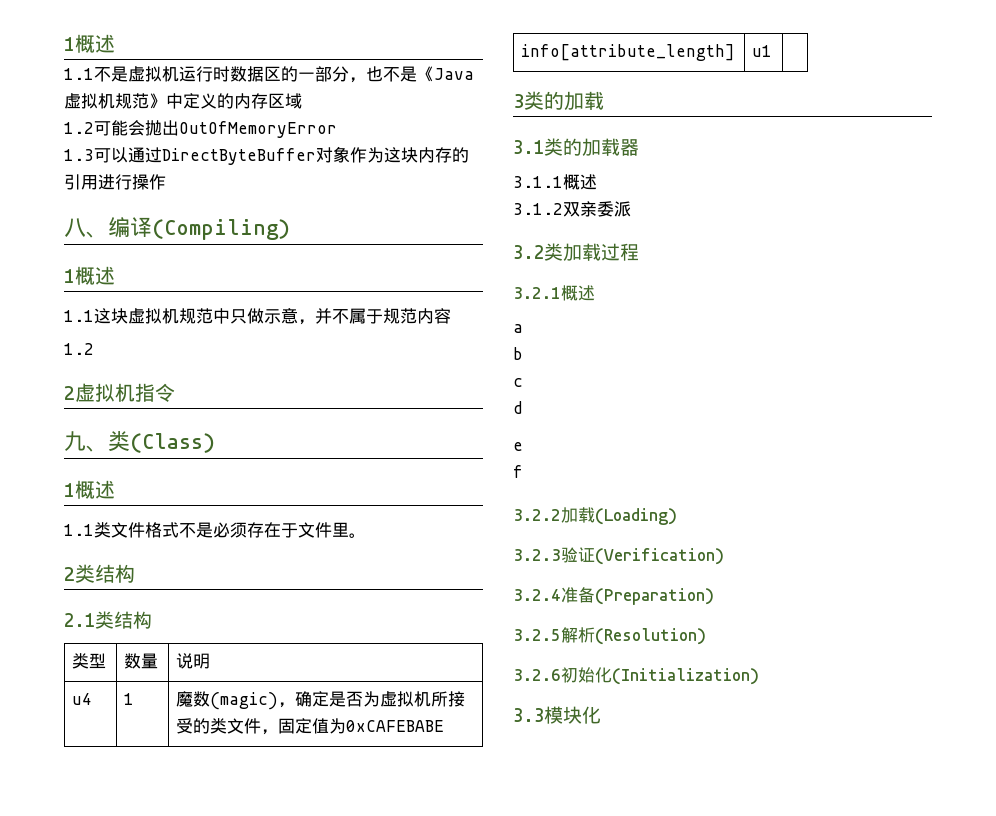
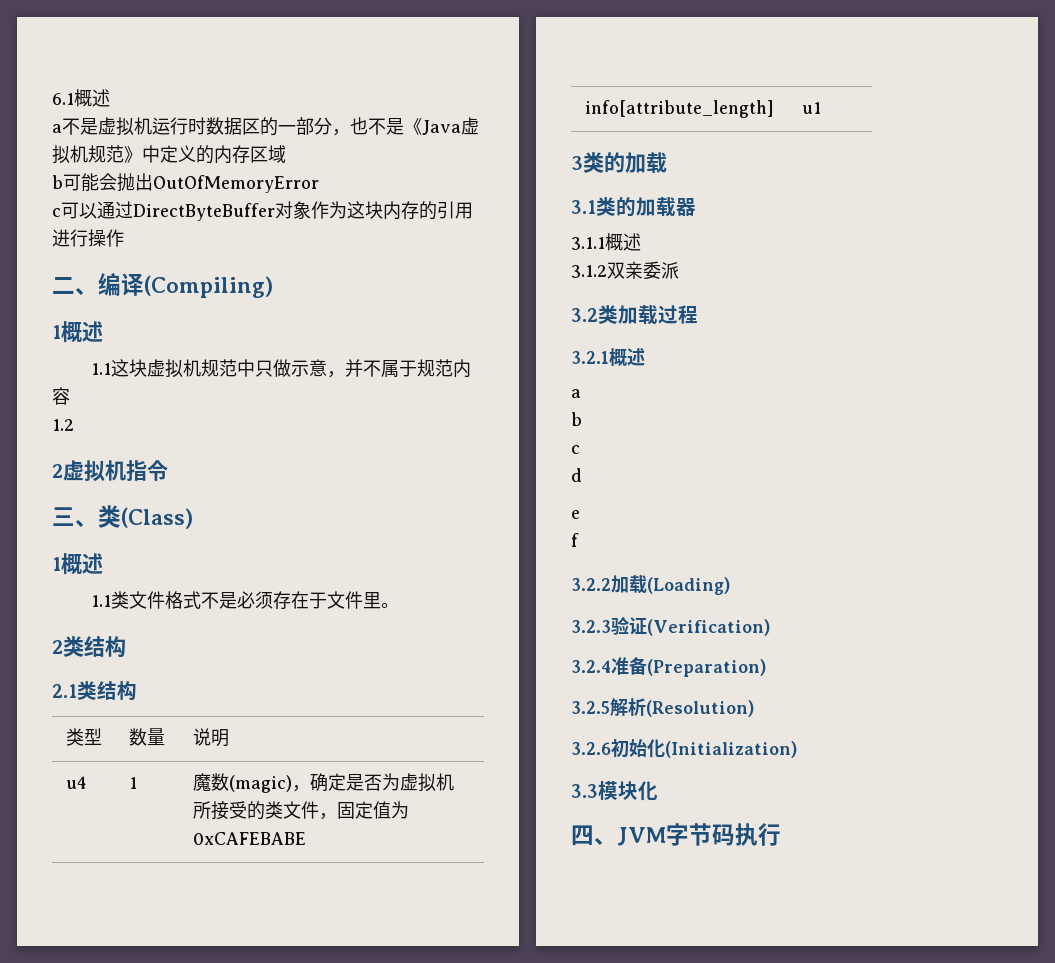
[64,34,115,53] [64,68,94,80] 1概述 // 1.1 -> [52,89,110,107] [52,124,62,133] 6.1概述 // a
[64,122,94,134] 1.2 -> [52,175,63,189] b
[64,149,94,161] 1.3 -> [52,208,61,217] c
[64,218,86,238] 八 -> [52,277,75,294] 二
[64,431,86,451] 九 -> [52,507,75,526] 三
(601, 715) none -> [571,823,781,846] // 四、JVM字节码执行

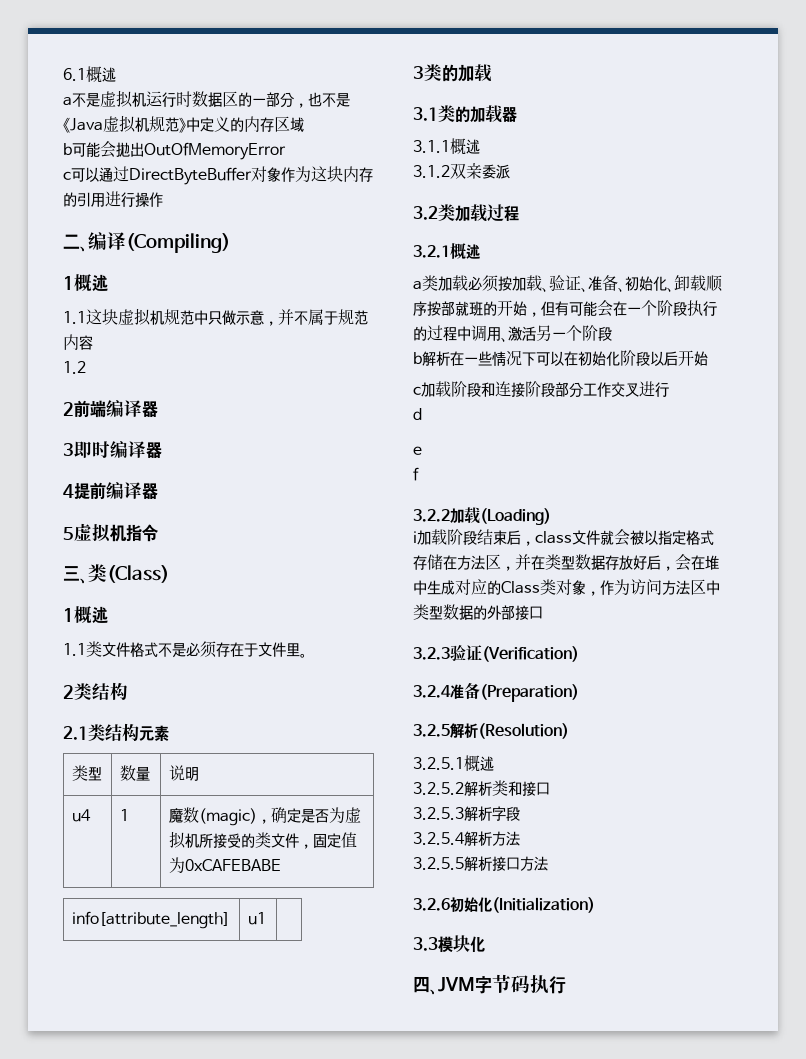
(63, 471) none -> [74,400,158,418] [63,441,162,458] [63,482,158,500] [63,527,74,540] 前端编译器 // 3即时编译器 // 4提前编译器 // 5
(137, 691) none -> [139,725,169,741] 元素
[571,412,582,426] [571,445,580,454] // b // c -> [422,275,723,292] [413,300,717,317] [413,325,612,342] [413,350,708,366] [413,381,669,398] 类加载必须按加载、验证、准备、初始化、卸载顺序按部就班的开始，但有可能会在一个阶段执行的过程中调用、激活另一个阶段 // b解析在一些情况下可以在初始化阶段以后开始 // c加载阶段和连接阶段部分工作交叉进行
(730, 586) none -> [413,529,714,546] [413,554,719,571] [413,579,720,596] [413,604,543,620] // i加载阶段结束后，class文件就会被以指定格式存储在方法区，并在类型数据存放好后，会在堆中生成对应的Class类对象，作为访问方法区中类型数据的外部接口
(754, 708) none -> [413,755,494,772] [413,780,550,796] [413,806,520,821] [413,831,520,846] [413,856,548,871] // 3.2.5.1概述 // 3.2.5.2解析类和接口 // 3.2.5.3解析字段 // 3.2.5.4解析方法 // 3.2.5.5解析接口方法

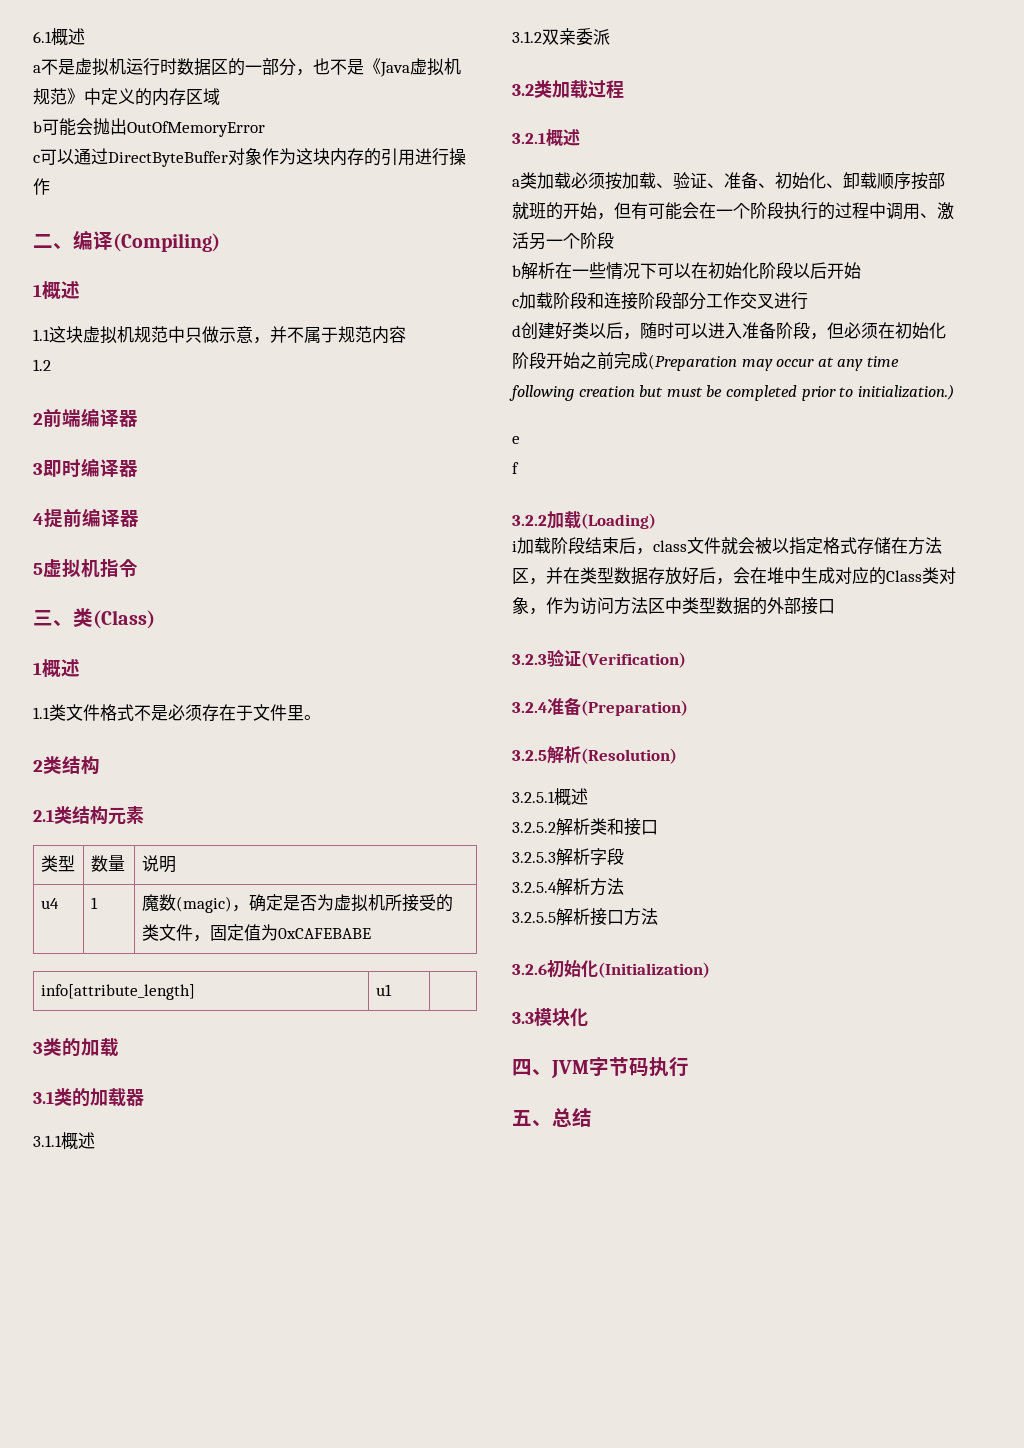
(422, 414) none -> [521,322,946,340] [512,352,899,371] [509,384,954,401] 创建好类以后，随时可以进入准备阶段，但必须在初始化阶段开始之前完成(Preparation may occur at any time following creation but must be completed prior to initialization.)
(566, 985) none -> [512,1108,592,1127] // 五、总结

